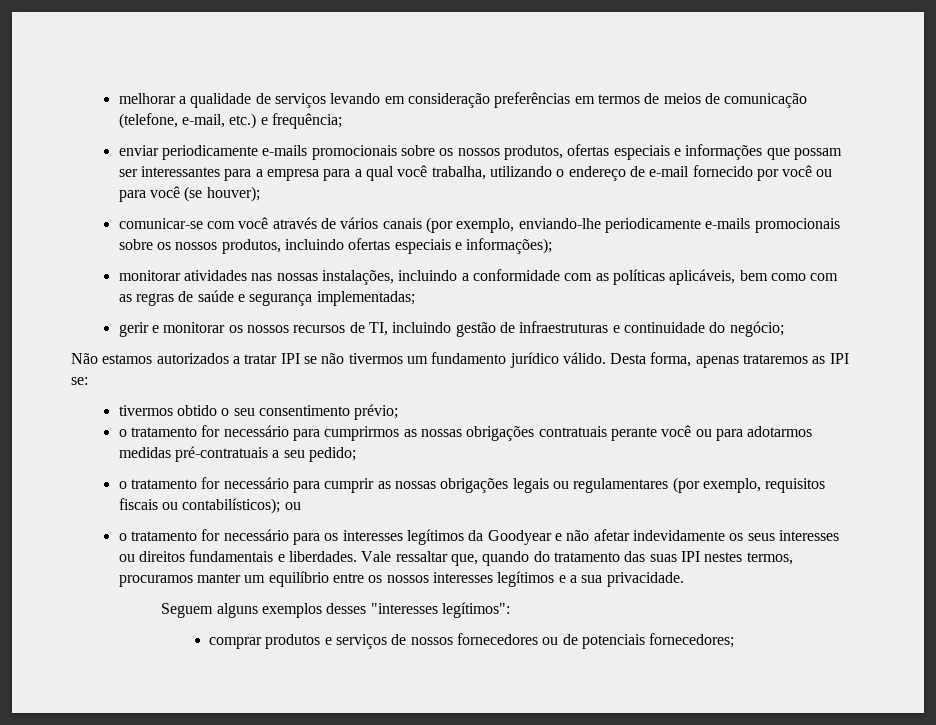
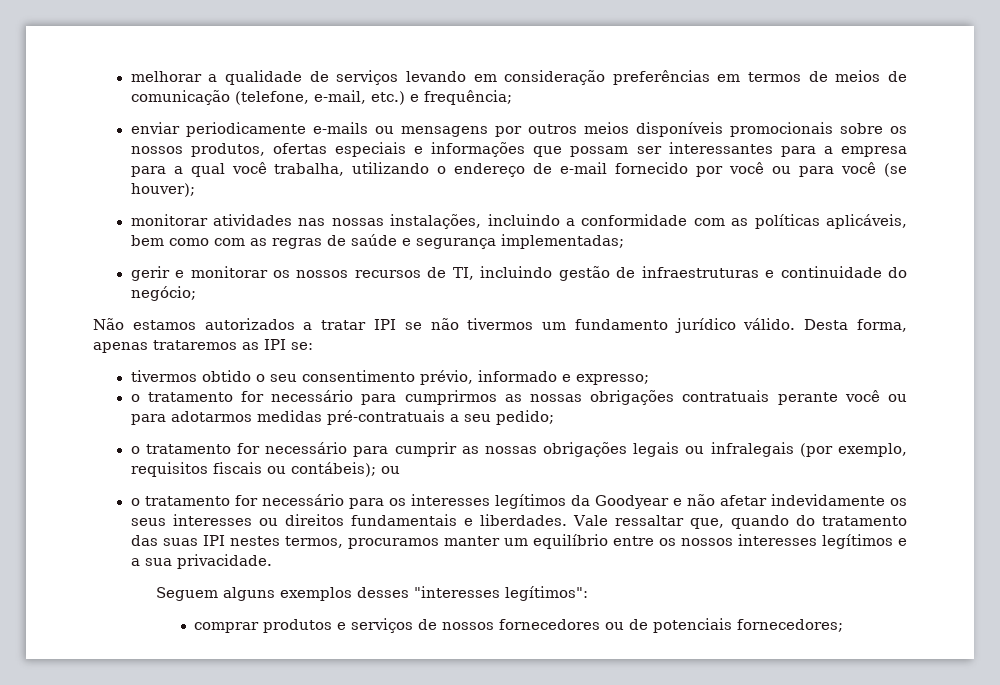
(308, 150) none -> [374,122,723,137] ou mensagens por outros meios disponíveis
[118,217,840,233] [118,238,553,254] // comunicar-se com você através de vários canais (por exemplo, enviando-lhe periodicamente e-mails promocionais sobre os nossos produtos, incluindo ofertas especiais e informações); -> (195, 190) none
[354,404,399,420] prévio; -> [419,370,649,385] prévio, informado e expresso;
[573,478,669,493] regulamentares -> [710,442,794,457] infralegais
[182,498,281,514] contabilísticos); -> [290,462,376,477] contábeis);

